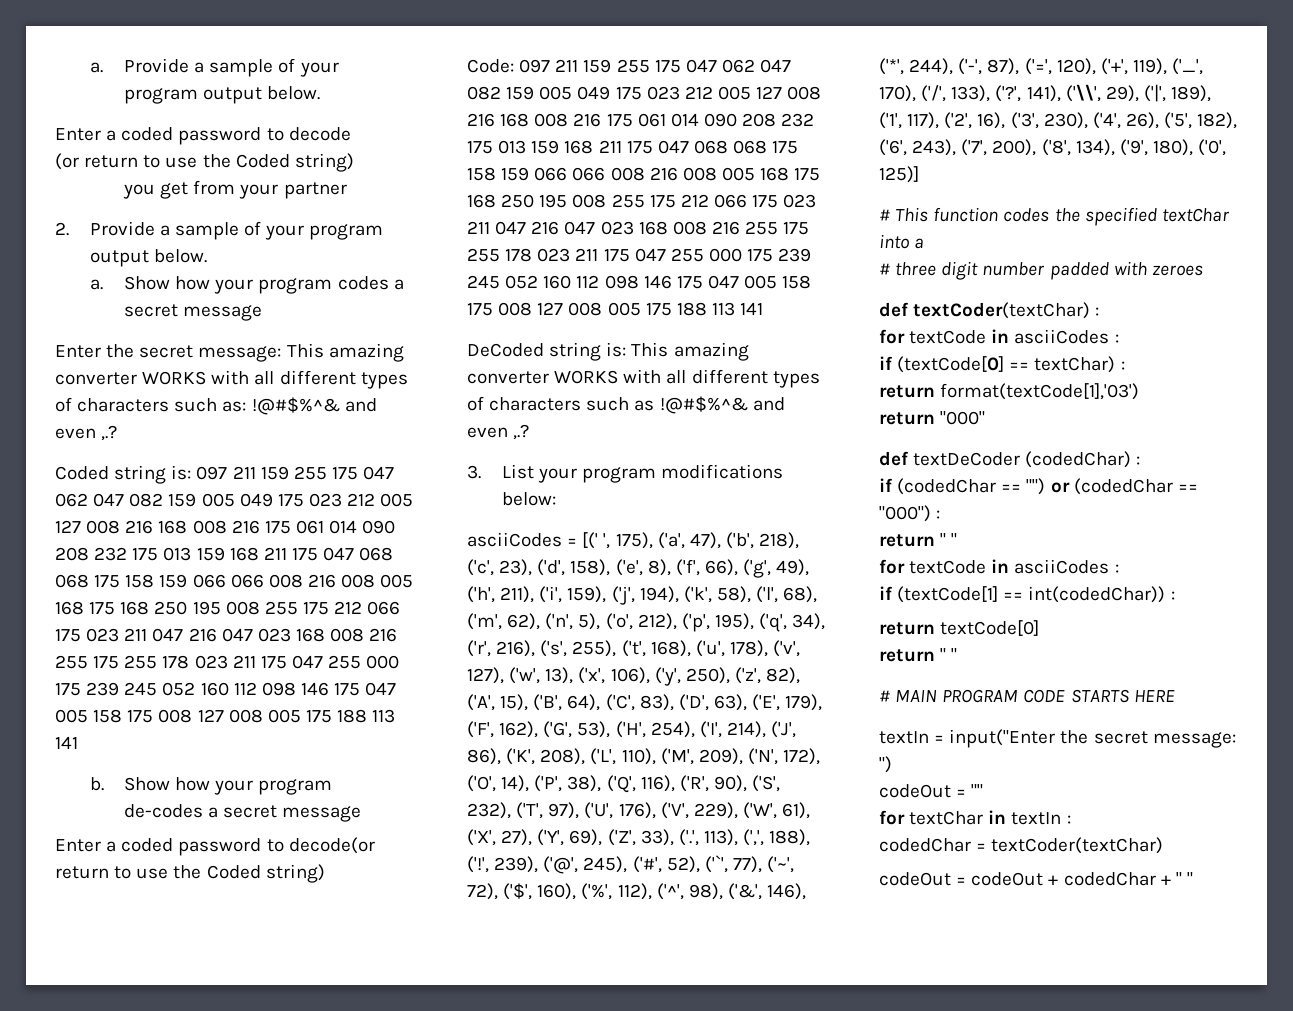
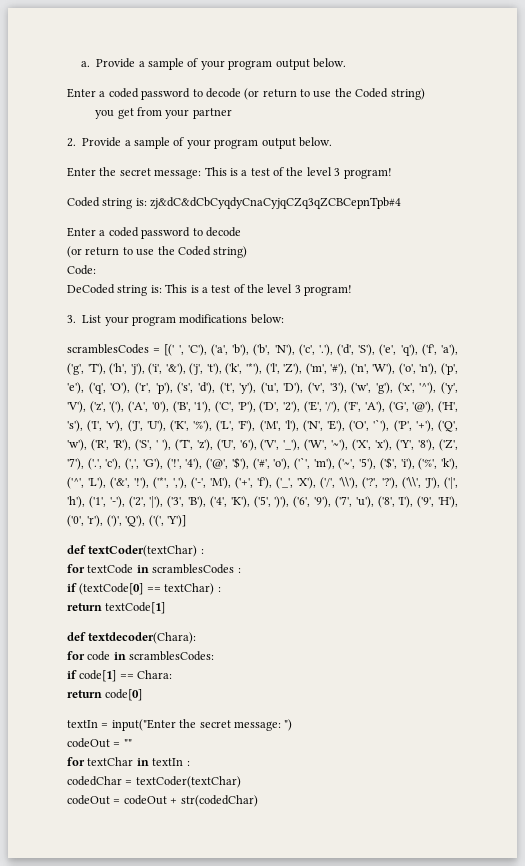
(351, 134) // -> (241, 93) none
[89,276,404,294] [124,304,263,321] // a. Show how your program codes a secret message -> (332, 142) none
[328,343,404,362] [55,370,408,389] [55,397,377,415] [55,425,118,441] [55,465,395,484] [55,493,414,507] [55,520,396,534] [55,547,394,561] [55,574,414,588] [55,601,401,615] [55,628,398,642] [55,655,400,669] [55,682,397,696] [55,709,396,723] [55,736,78,749] [89,777,333,795] [124,804,362,822] [55,837,375,856] amazing converter WORKS with all different types of characters such as: !@#$%^& and even ,.? // Coded string is: 097 211 159 255 175 047 062 047 082 159 005 049 175 023 212 005 127 008 216 168 008 216 175 061 014 090 208 232 175 013 159 168 211 175 047 068 068 175 158 159 066 066 008 216 008 005 168 175 168 250 195 008 255 175 212 066 175 023 211 047 216 047 023 168 008 216 255 175 255 178 023 211 175 047 255 000 175 239 245 052 160 112 098 146 175 047 005 158 175 008 127 008 005 175 188 113 141 // b. Show how your program de-codes a secret message // Enter a coded password to decode(or -> [229,167,392,179] [67,197,402,209] [67,227,241,239] [67,246,82,258] is a test of the level 3 program! // Coded string is: zj&dC&dCbCyqdyCnaCyjqCZq3qZCBCepnTpb#4 // Enter a coded password to decode // (or
[519,59,792,73] [467,86,822,100] [467,113,815,127] [467,140,799,154] [467,167,821,181] [467,194,817,208] [467,221,810,235] [467,248,812,262] [467,275,812,289] [467,302,764,316] [467,342,749,361] [467,369,820,388] [467,396,785,414] [467,424,530,440] 097 211 159 255 175 047 062 047 082 159 005 049 175 023 212 005 127 008 216 168 008 216 175 061 014 090 208 232 175 013 159 168 211 175 047 068 068 175 158 159 066 066 008 216 008 005 168 175 168 250 195 008 255 175 212 066 175 023 211 047 216 047 023 168 008 216 255 175 255 178 023 211 175 047 255 000 175 239 245 052 160 112 098 146 175 047 005 158 175 008 127 008 005 175 188 113 141 // DeCoded string is: This amazing converter WORKS with all different types of characters such as !@#$%^& and even ,.? -> [67,284,353,296] // DeCoded string is: This is a test of the level 3 program!
[467,532,562,547] asciiCodes -> [67,344,149,354] scramblesCodes
[615,532,800,549] [467,559,810,578] [467,586,818,605] [467,613,826,632] [467,640,801,657] [467,667,801,686] [467,694,823,711] [467,721,797,738] [467,748,821,765] [467,775,781,793] [467,802,811,819] [467,829,811,846] [467,855,795,874] [467,883,807,900] [879,58,1204,75] [879,84,1212,102] [879,112,1238,129] [879,139,1227,156] [879,166,919,183] [879,207,1230,226] [879,234,925,249] [879,261,1203,280] 175), ('a', 47), ('b', 218), ('c', 23), ('d', 158), ('e', 8), ('f', 66), ('g', 49), ('h', 211), ('i', 159), ('j', 194), ('k', 58), ('l', 68), ('m', 62), ('n', 5), ('o', 212), ('p', 195), ('q', 34), ('r', 216), ('s', 255), ('t', 168), ('u', 178), ('v', 127), ('w', 13), ('x', 106), ('y', 250), ('z', 82), ('A', 15), ('B', 64), ('C', 83), ('D', 63), ('E', 179), ('F', 162), ('G', 53), ('H', 254), ('I', 214), ('J', 86), ('K', 208), ('L', 110), ('M', 209), ('N', 172), ('O', 14), ('P', 38), ('Q', 116), ('R', 90), ('S', 232), ('T', 97), ('U', 176), ('V', 229), ('W', 61), ('X', 27), ('Y', 69), ('Z', 33), ('.', 113), (',', 188), ('!', 239), ('@', 245), ('#', 52), ('`', 77), ('~', 72), ('$', 160), ('%', 112), ('^', 98), ('&', 146), ('*', 244), ('-', 87), ('=', 120), ('+', 119), ('_', 170), ('/', 133), ('?', 141), ('\\', 29), ('|', 189), ('1', 117), ('2', 16), ('3', 230), ('4', 26), ('5', 182), ('6', 243), ('7', 200), ('8', 134), ('9', 180), ('0', 125)] // # This function codes the specified textChar into a // # three digit number padded with zeroes -> [187,344,458,356] [67,363,458,375] [67,382,458,394] [67,401,458,413] [67,419,459,432] [67,439,459,451] [67,457,459,470] [67,477,458,489] [67,496,458,508] [67,515,186,527] 'C'), ('a', 'b'), ('b', 'N'), ('c', '.'), ('d', 'S'), ('e', 'q'), ('f', 'a'), ('g', 'T'), ('h', 'j'), ('i', '&'), ('j', 't'), ('k', '*'), ('l', 'Z'), ('m', '#'), ('n', 'W'), ('o', 'n'), ('p', 'e'), ('q', 'O'), ('r', 'p'), ('s', 'd'), ('t', 'y'), ('u', 'D'), ('v', '3'), ('w', 'g'), ('x', '^'), ('y', 'V'), ('z', '('), ('A', '0'), ('B', '1'), ('C', 'P'), ('D', '2'), ('E', '/'), ('F', 'A'), ('G', '@'), ('H', 's'), ('I', 'v'), ('J', 'U'), ('K', '%'), ('L', 'F'), ('M', 'l'), ('N', 'E'), ('O', '`'), ('P', '+'), ('Q', 'w'), ('R', 'R'), ('S', ' '), ('T', 'z'), ('U', '6'), ('V', '_'), ('W', '~'), ('X', 'x'), ('Y', '8'), ('Z', '7'), ('.', 'c'), (',', 'G'), ('!', '4'), ('@', '$'), ('#', 'o'), ('`', 'm'), ('~', '5'), ('$', 'i'), ('%', 'k'), ('^', 'L'), ('&', '!'), ('*', ','), ('-', 'M'), ('+', 'f'), ('_', 'X'), ('/', '\\'), ('?', '?'), ('\\', 'J'), ('|', 'h'), ('1', '-'), ('2', '|'), ('3', 'B'), ('4', 'K'), ('5', ')'), ('6', '9'), ('7', 'u'), ('8', 'I'), ('9', 'H'), ('0', 'r'), (')', 'Q'), ('(', 'Y')]
[1014,329,1110,344] asciiCodes -> [152,564,235,574] scramblesCodes
[940,383,1140,400] [879,411,986,425] [879,451,1141,468] [879,478,1198,495] [879,505,941,522] [879,533,958,547] [879,559,1119,574] [879,586,1175,603] [879,620,1040,636] [879,648,958,662] [879,689,1175,703] format(textCode[1],'03') // return "000" // def textDeCoder (codedChar) : // if (codedChar == "") or (codedChar == "000") : // return " " // for textCode in asciiCodes : // if (textCode[1] == int(codedChar)) : // return textCode[0] // return " " // # MAIN PROGRAM CODE STARTS HERE -> [105,602,166,614] [67,632,197,644] [67,651,215,661] [67,670,173,682] [67,689,143,701] textCode[1] // def textdecoder(Chara): // for code in scramblesCodes: // if code[1] == Chara: // return code[0]
[1063,872,1193,886] codedChar + " " -> [180,795,258,807] str(codedChar)

